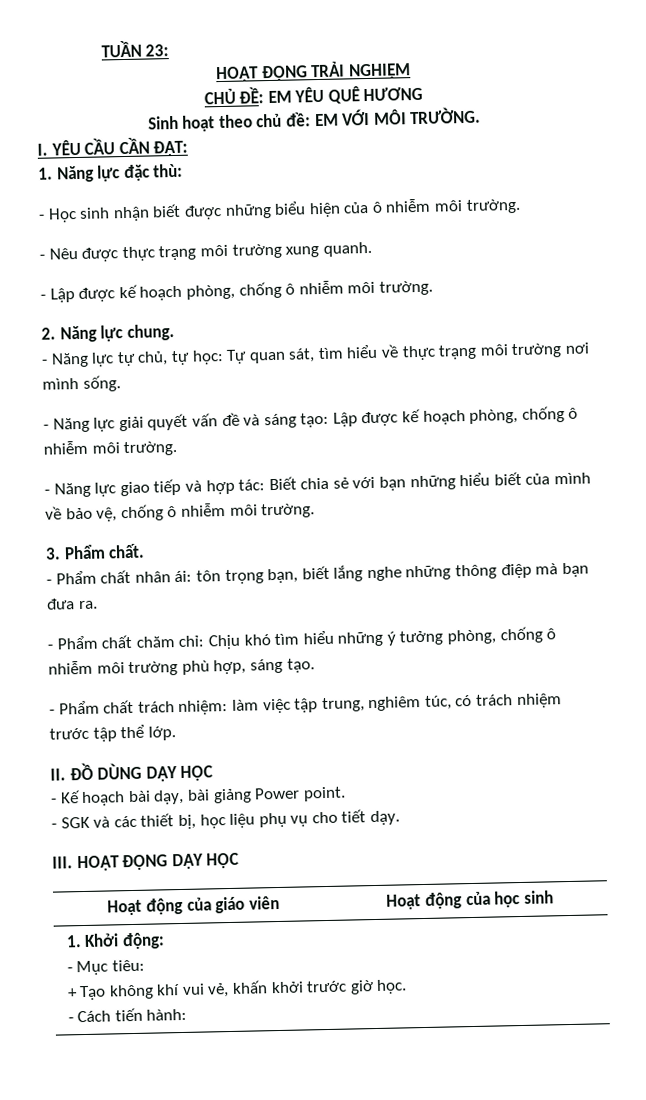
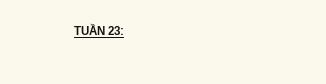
[216,61,411,83] [203,86,424,105] [147,106,482,132] [37,137,189,157] [38,163,184,183] [39,198,521,223] [39,241,372,262] [40,280,433,303] [41,324,175,343] [42,342,591,368] [42,375,121,392] [43,406,579,433] [43,440,179,457] [44,471,592,498] [45,503,316,522] [45,543,146,560] [46,562,589,585] [46,598,98,610] [47,626,557,650] [48,658,315,677] [49,693,562,716] [49,724,176,742] [50,762,214,782] [51,786,346,807] [51,809,401,830] [52,852,240,872] [107,895,280,916] [386,890,554,910] [65,932,165,950] [66,959,145,976] [66,979,408,1001] [67,1007,188,1023] // HOẠT ĐỘNG TRẢI NGHIỆM // CHỦ ĐỀ: EM YÊU QUÊ HƯƠNG // Sinh hoạt theo chủ đề: EM VỚI MÔI TRƯỜNG. // I. YÊU CẦU CẦN ĐẠT: // 1. Năng lực đặc thù: // - Học sinh nhận biết được những biểu hiện của ô nhiễm môi trường. // - Nêu được thực trạng môi trường xung quanh. // - Lập được kế hoạch phòng, chống ô nhiễm môi trường. // 2. Năng lực chung. // - Năng lực tự chủ, tự học: Tự quan sát, tìm hiểu về thực trạng môi trường nơi mình sống. // - Năng lực giải quyết vấn đề và sáng tạo: Lập được kế hoạch phòng, chống ô nhiễm môi trường. // - Năng lực giao tiếp và hợp tác: Biết chia sẻ với bạn những hiểu biết của mình về bảo vệ, chống ô nhiễm môi trường. // 3. Phẩm chất. // - Phẩm chất nhân ái: tôn trọng bạn, biết lắng nghe những thông điệp mà bạn đưa ra. // - Phẩm chất chăm chỉ: Chịu khó tìm hiểu những ý tưởng phòng, chống ô nhiễm môi trường phù hợp, sáng tạo. // - Phẩm chất trách nhiệm: làm việc tập trung, nghiêm túc, có trách nhiệm trước tập thể lớp. // II. ĐỒ DÙNG DẠY HỌC // - Kế hoạch bài dạy, bài giảng Power point. // - SGK và các thiết bị, học liệu phụ vụ cho tiết dạy. // III. HOẠT ĐỘNG DẠY HỌC // Hoạt động của giáo viên | Hoạt động của học sinh // 1. Khởi động: // - Mục tiêu: // + Tạo không khí vui vẻ, khấn khởi trước giờ học. // - Cách tiến hành: -> (124, 30) none

